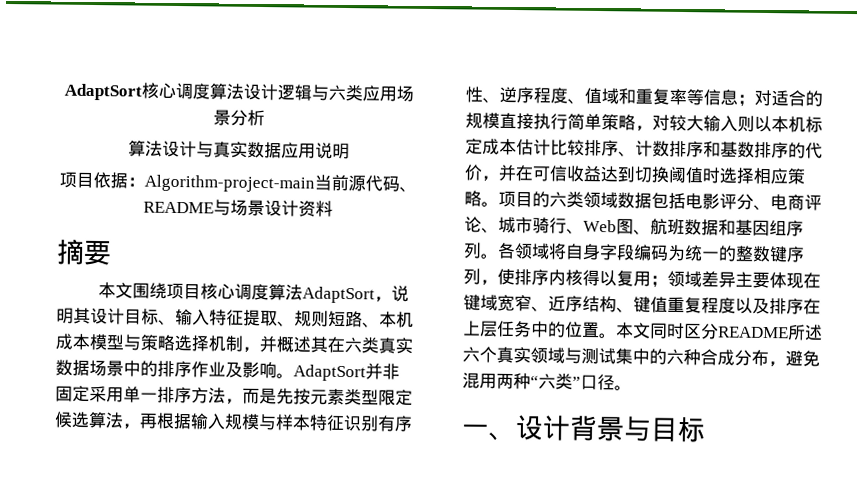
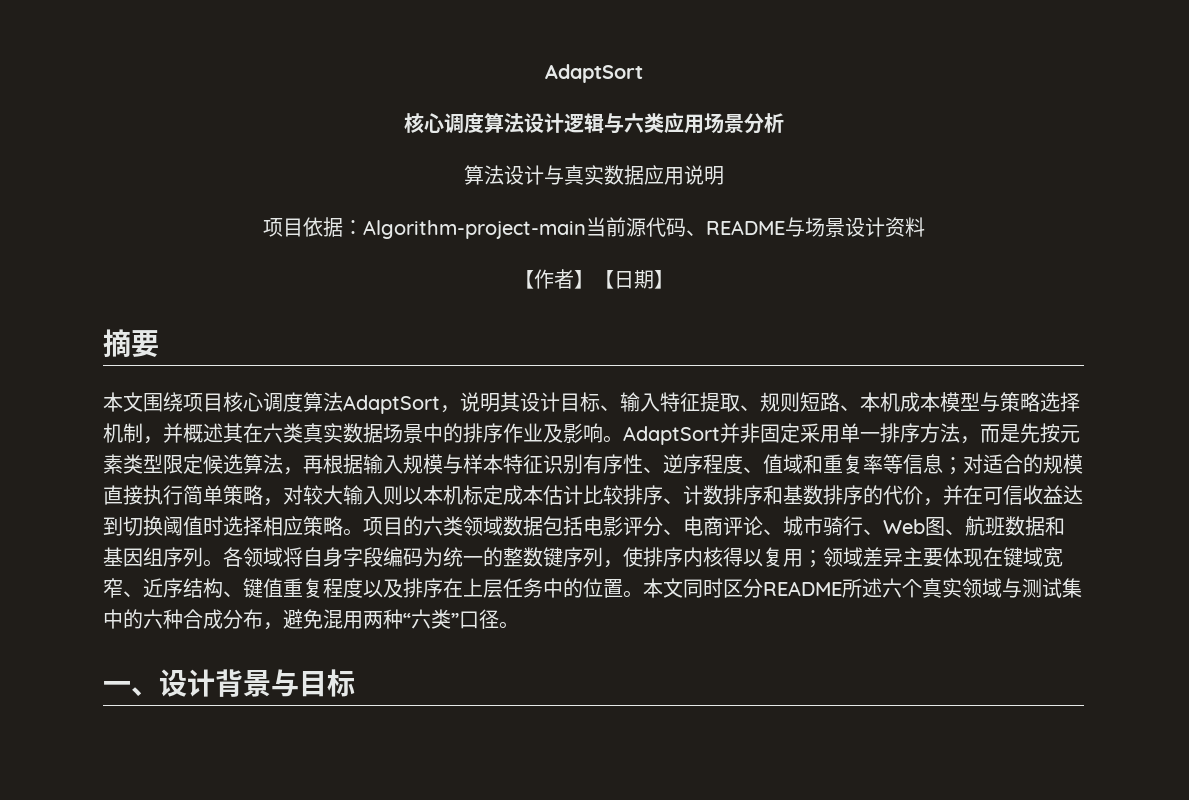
[63,83,142,101] AdaptSort -> [544,64,643,83] AdaptSort //
(333, 208) none -> [513,269,674,289] // 【作者】【日期】

